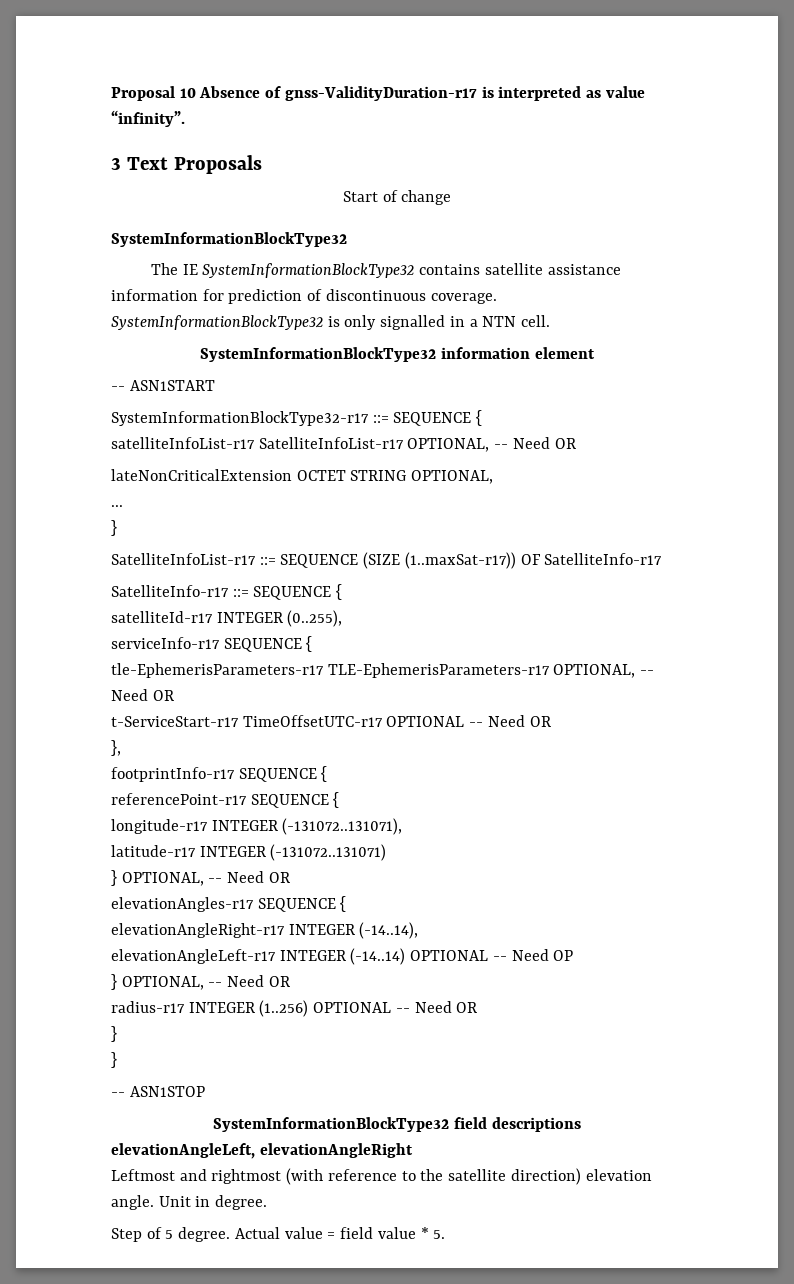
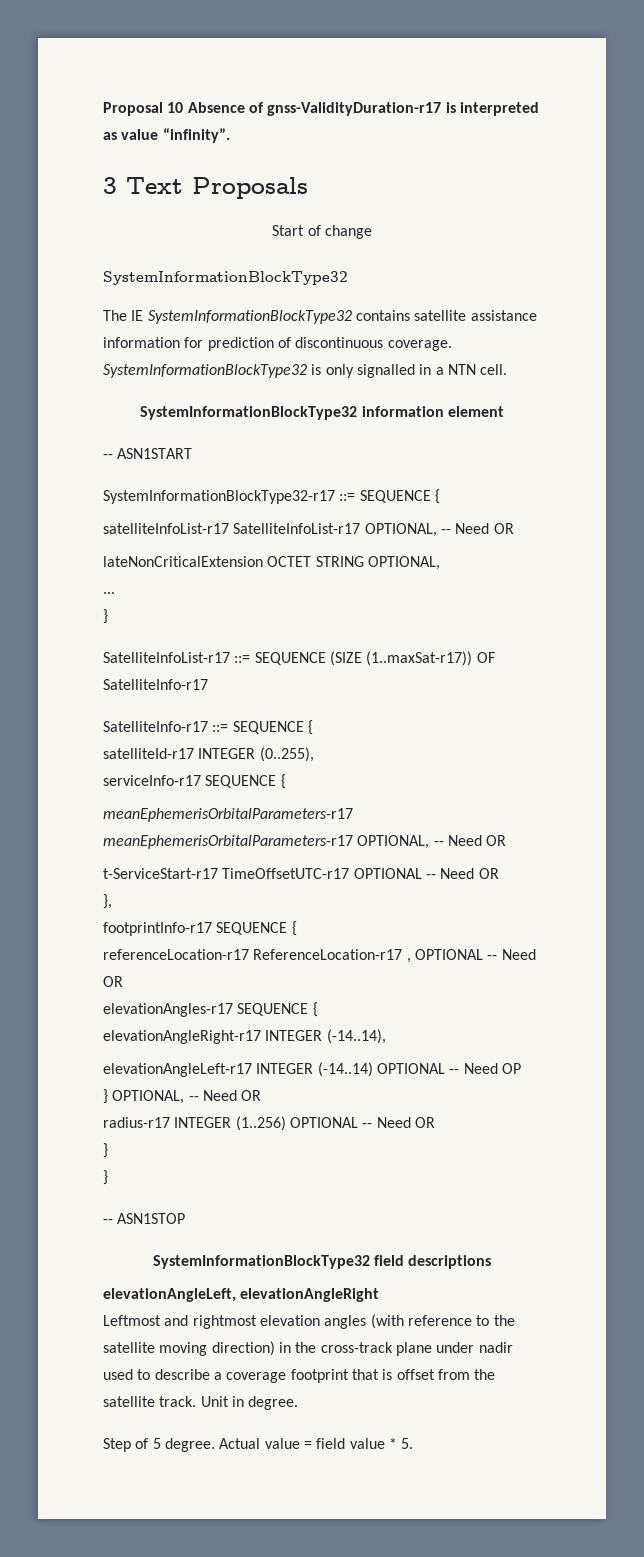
[111,663,550,678] tle-EphemerisParameters-r17 TLE-EphemerisParameters-r17 -> [103,808,353,822] [103,835,353,849] meanEphemerisOrbitalParameters-r17 meanEphemerisOrbitalParameters-r17
[111,792,340,808] [111,818,403,835] [111,844,387,861] [111,870,204,886] referencePoint-r17 SEQUENCE { // longitude-r17 INTEGER (-131072..131071), // latitude-r17 INTEGER (-131072..131071) // } OPTIONAL, -> [103,949,483,963] referenceLocation-r17 ReferenceLocation-r17 , OPTIONAL
(282, 1176) none -> [259,1315,367,1329] elevation angles
[510,1168,652,1185] [111,1195,154,1210] direction) elevation angle. -> [159,1341,513,1356] [103,1369,496,1383] [103,1396,197,1407] moving direction) in the cross-track plane under nadir used to describe a coverage footprint that is offset from the satellite track.

